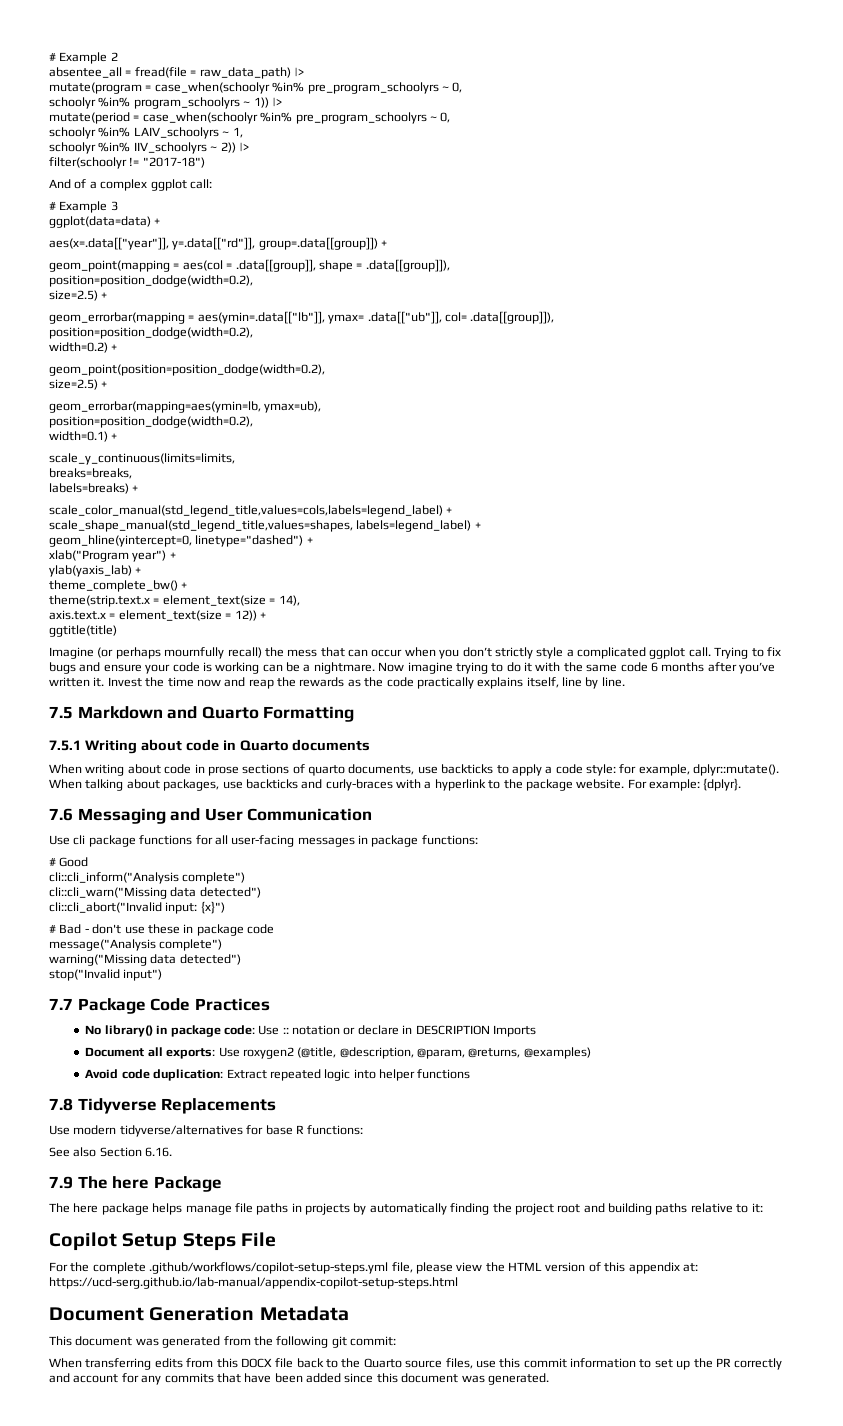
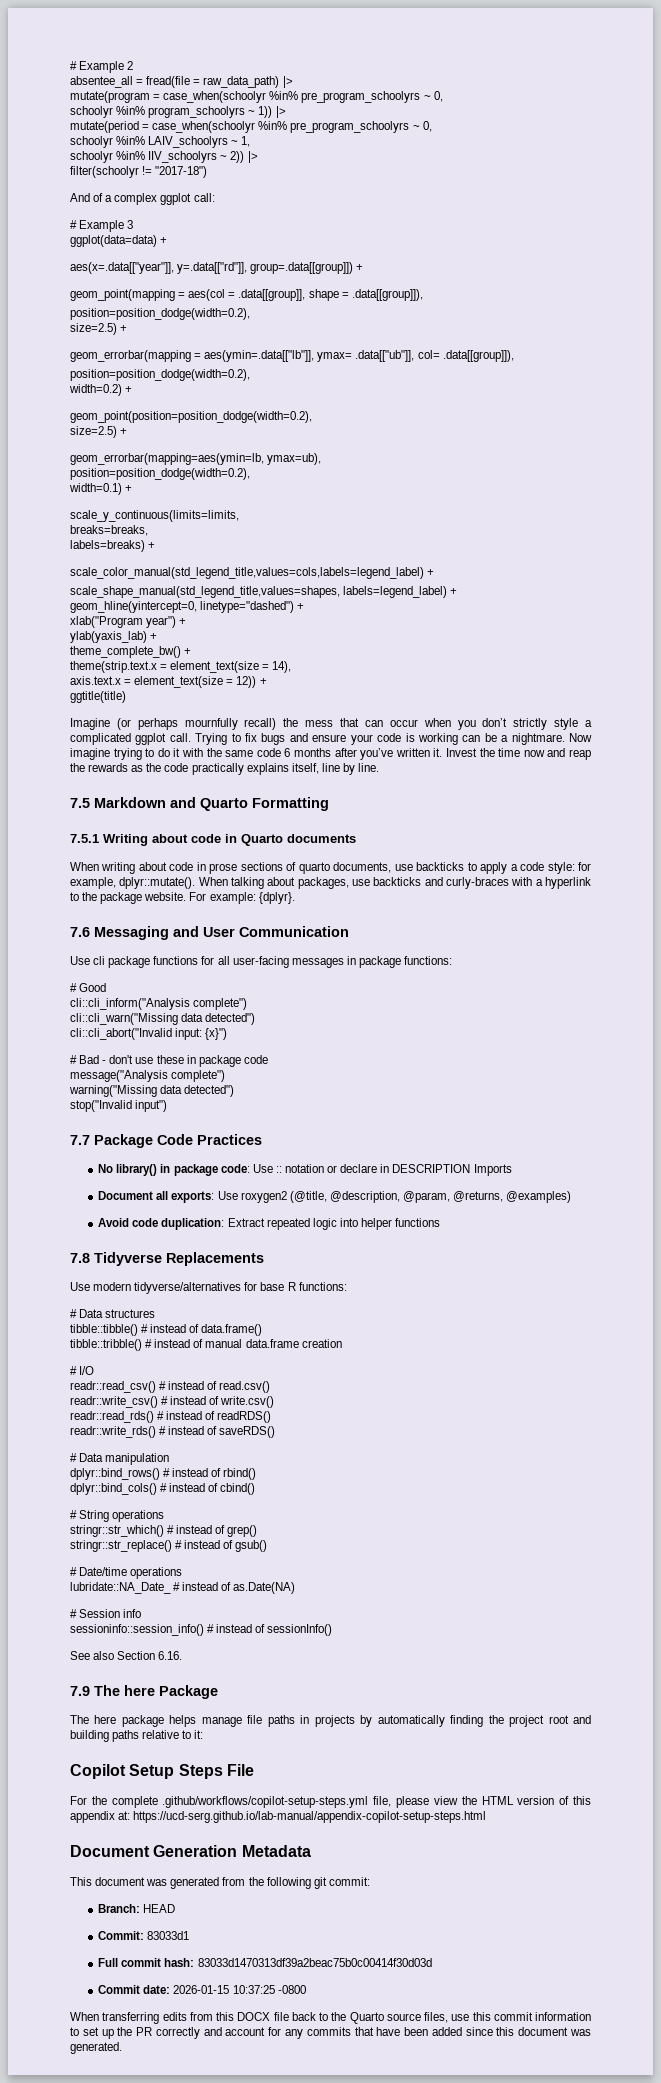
(364, 1130) none -> [70,1309,156,1318] [70,1324,263,1336] [70,1339,342,1351] [70,1366,95,1375] [70,1381,271,1393] [70,1396,275,1408] [70,1411,272,1423] [70,1426,276,1438] [70,1453,170,1465] [70,1468,257,1480] [70,1483,256,1495] [70,1510,165,1522] [70,1525,258,1537] [70,1540,268,1552] [70,1567,183,1579] [70,1582,296,1594] [70,1609,142,1618] [70,1624,333,1636] // # Data structures // tibble::tibble() # instead of data.frame() // tibble::tribble() # instead of manual data.frame creation // # I/O // readr::read_csv() # instead of read.csv() // readr::write_csv() # instead of write.csv() // readr::read_rds() # instead of readRDS() // readr::write_rds() # instead of saveRDS() // # Data manipulation // dplyr::bind_rows() # instead of rbind() // dplyr::bind_cols() # instead of cbind() // # String operations // stringr::str_which() # instead of grep() // stringr::str_replace() # instead of gsub() // # Date/time operations // lubridate::NA_Date_ # instead of as.Date(NA) // # Session info // sessioninfo::session_info() # instead of sessionInfo()
(396, 1341) none -> [98,1904,176,1913] [98,1931,190,1940] [98,1958,432,1967] [98,1985,306,1994] // Branch: HEAD // Commit: 83033d1 // Full commit hash: 83033d1470313df39a2beac75b0c00414f30d03d // Commit date: 2026-01-15 10:37:25 -0800

